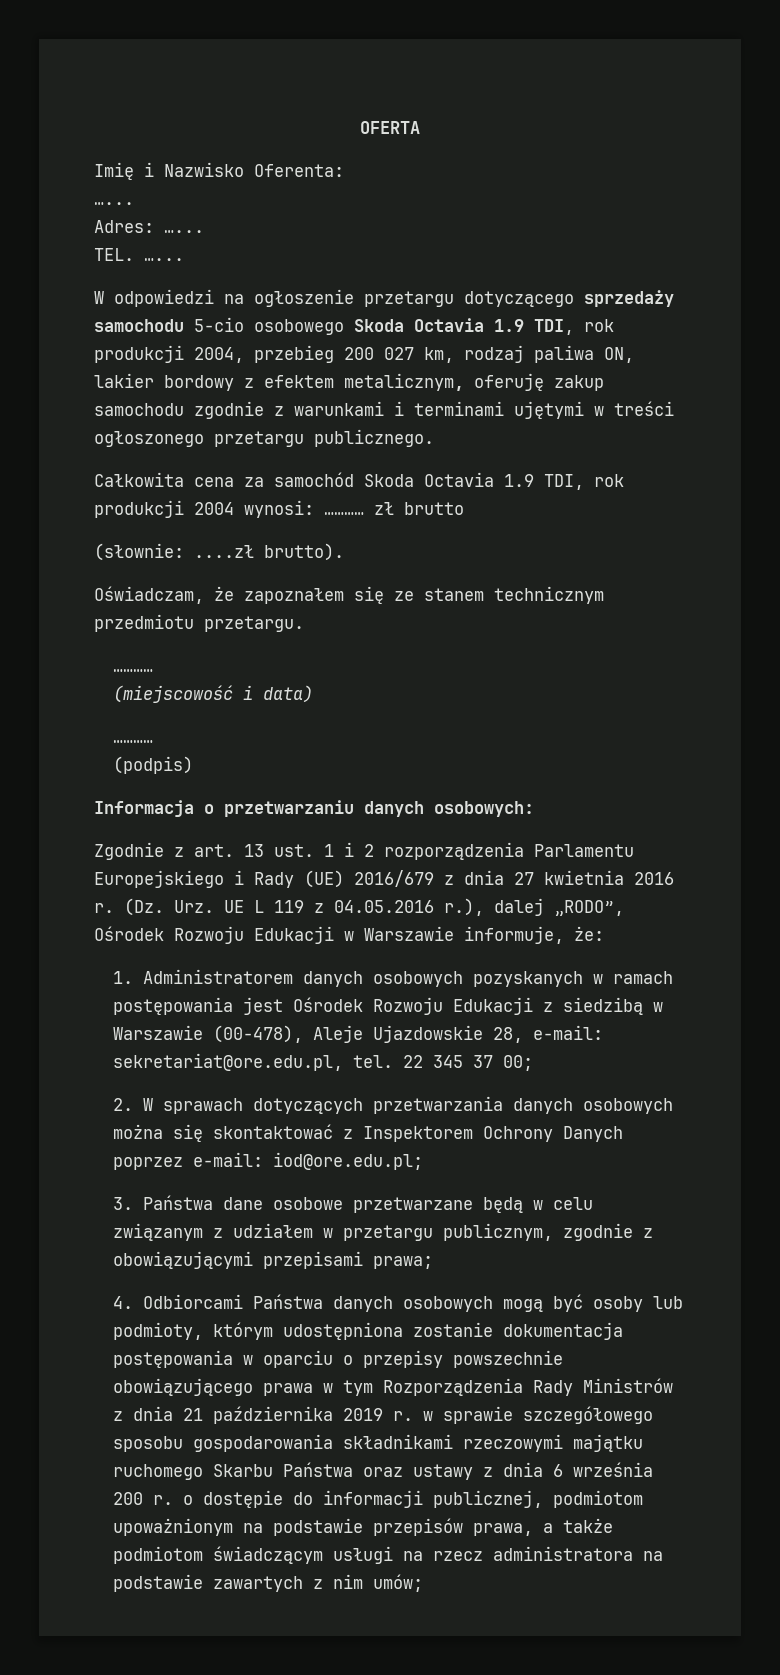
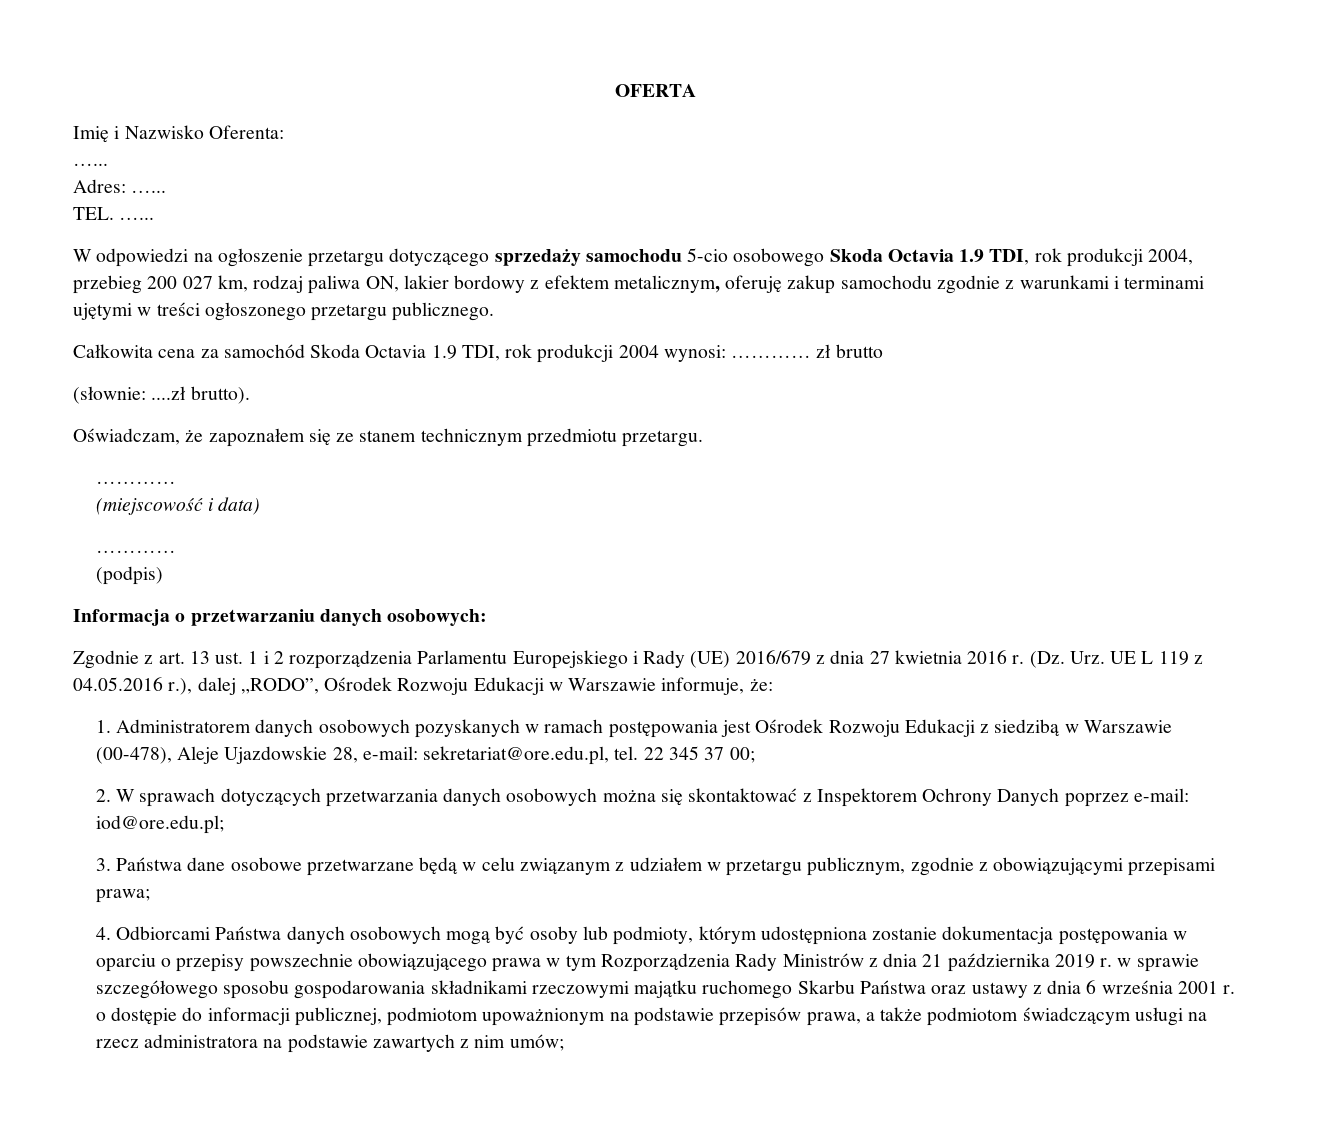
[112,1492,143,1505] 200 -> [1177,981,1218,994] 2001

